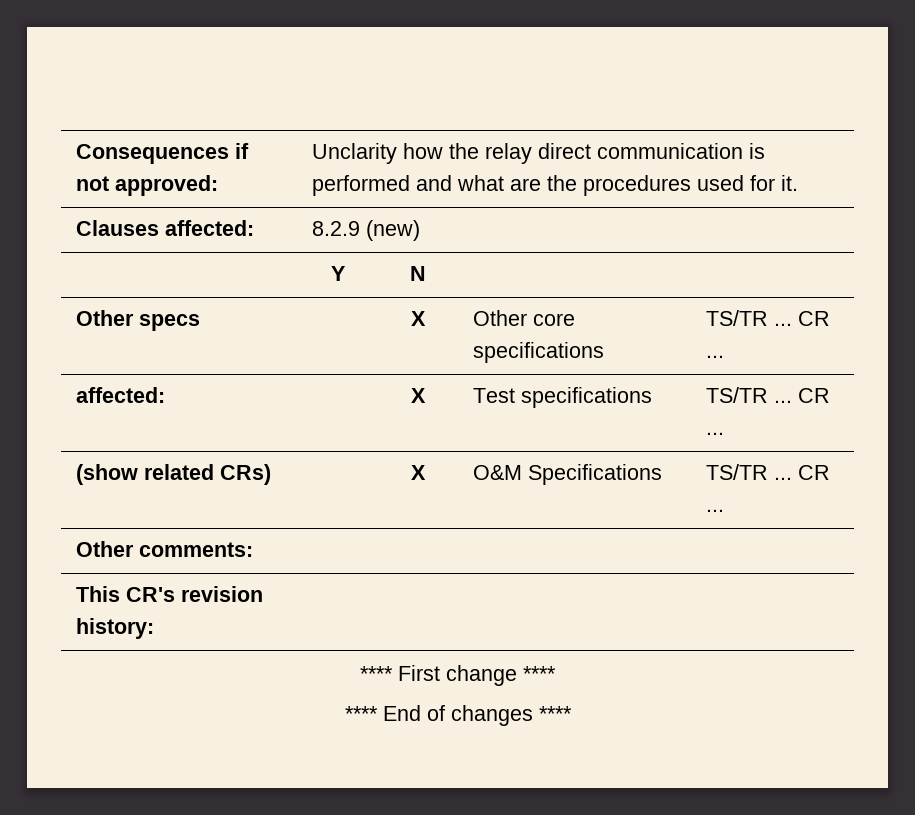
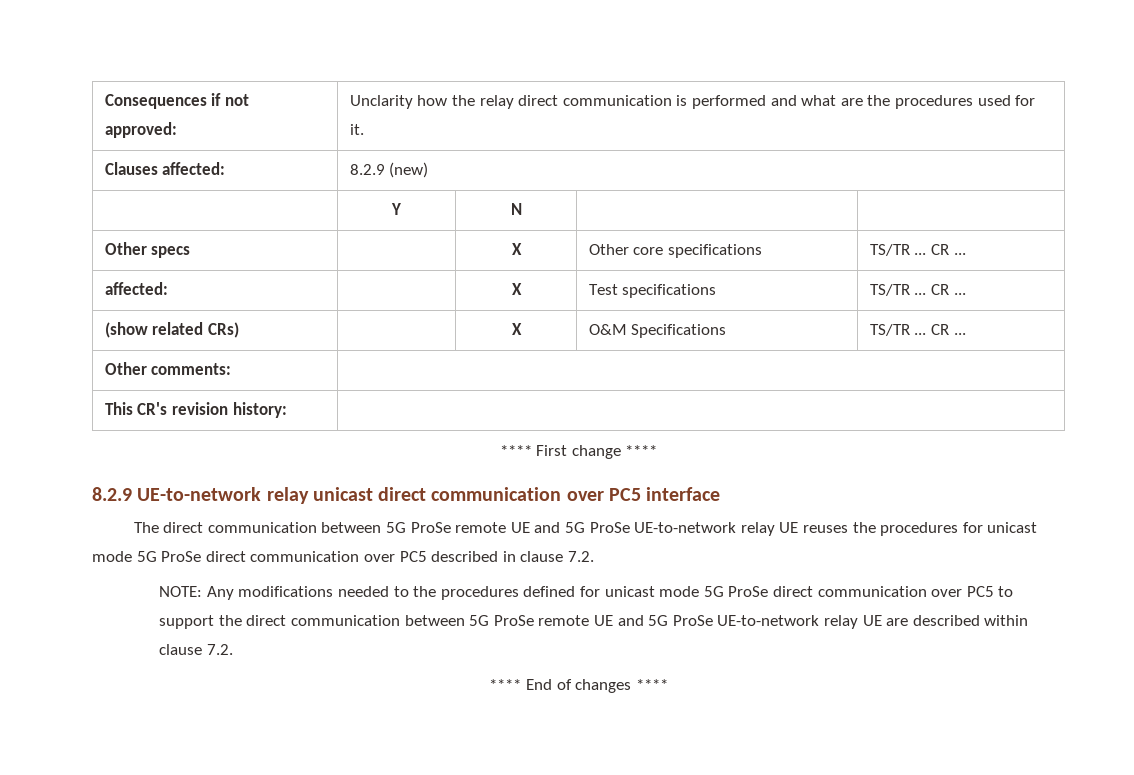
(556, 673) none -> [92,487,721,504] [133,522,1038,536] [92,551,594,562] [159,586,1014,600] [159,615,1029,629] [159,644,233,655] // 8.2.9 UE-to-network relay unicast direct communication over PC5 interface // The direct communication between 5G ProSe remote UE and 5G ProSe UE-to-network relay UE reuses the procedures for unicast mode 5G ProSe direct communication over PC5 described in clause 7.2. // NOTE: Any modifications needed to the procedures defined for unicast mode 5G ProSe direct communication over PC5 to support the direct communication between 5G ProSe remote UE and 5G ProSe UE-to-network relay UE are described within clause 7.2.

